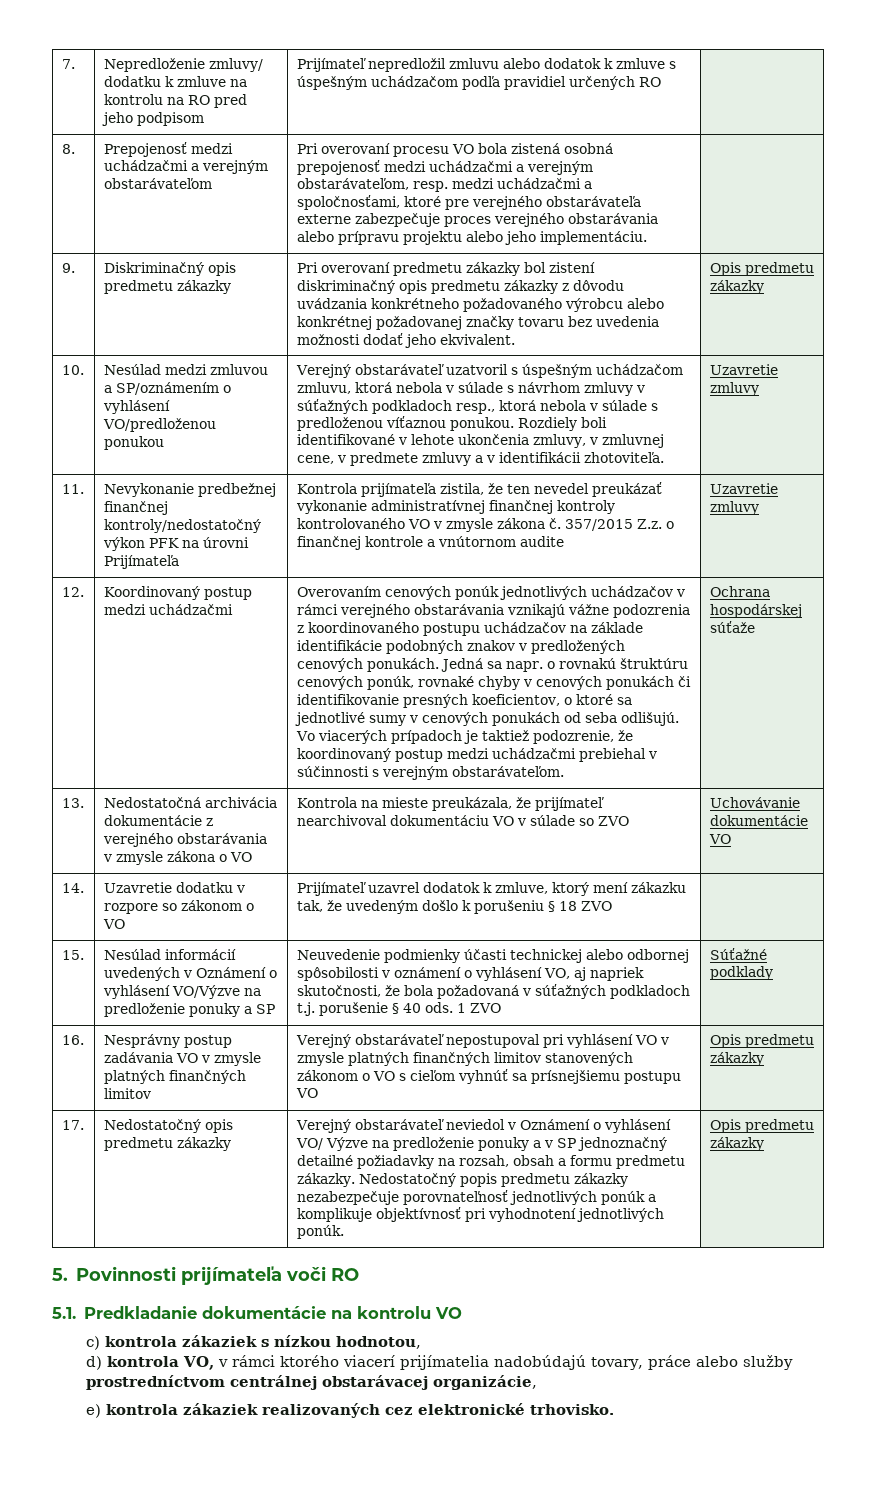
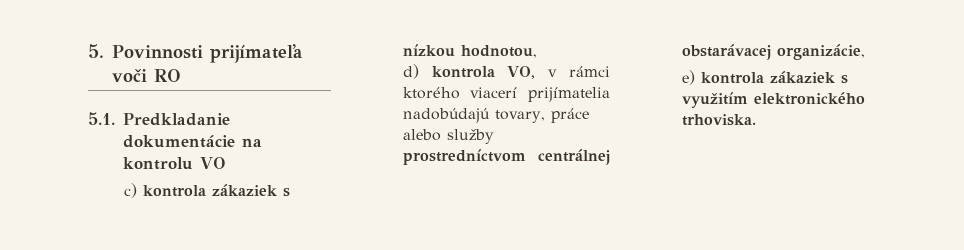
[61,59,75,69] [103,58,263,72] [103,76,247,87] [103,94,247,108] [101,112,204,126] [296,58,676,72] [296,76,661,90] [61,144,75,154] [103,142,233,157] [103,160,268,174] [103,178,212,189] [296,143,613,157] [296,160,593,175] [296,178,592,192] [296,195,641,210] [296,213,658,227] [296,231,647,245] [61,263,75,273] [103,262,236,276] [103,280,231,294] [296,262,595,276] [296,280,624,294] [296,298,664,312] [296,316,659,330] [296,333,515,348] [709,262,814,276] [709,280,764,294] [61,365,84,375] [103,364,268,375] [103,382,231,395] [102,400,170,414] [102,418,216,432] [103,436,164,450] [295,364,683,378] [296,382,645,396] [296,399,658,414] [296,416,607,431] [296,434,664,448] [296,452,664,466] [709,364,778,375] [709,382,759,396] [61,484,84,494] [103,483,276,497] [103,501,168,515] [103,519,261,533] [102,537,249,551] [103,555,179,569] [296,482,662,497] [295,500,615,514] [296,518,674,532] [296,536,564,550] [709,483,778,494] [709,501,759,515] [61,587,84,597] [103,586,252,600] [103,604,233,615] [296,586,685,600] [296,604,690,618] [296,622,643,636] [296,640,625,654] [296,658,688,672] [296,676,691,690] [296,694,632,708] [294,712,679,726] [295,730,633,744] [296,748,657,762] [296,766,564,780] [709,586,770,597] [709,604,802,618] [709,621,755,633] [61,798,84,808] [103,797,277,808] [103,815,213,826] [102,833,267,847] [102,851,252,865] [296,797,604,811] [296,815,629,826] [709,797,800,808] [709,815,808,826] [708,834,731,844] [61,883,84,893] [103,882,245,893] [103,900,254,914] [102,919,125,929] [296,882,686,896] [296,900,612,914] [61,950,84,960] [103,949,236,960] [103,967,277,981] [102,985,261,999] [103,1003,275,1017] [296,949,689,963] [296,967,644,981] [296,984,690,999] [296,1002,501,1016] [709,948,767,960] [709,966,773,980] [61,1035,84,1045] [103,1034,232,1048] [103,1052,261,1066] [103,1070,246,1084] [103,1088,151,1099] [295,1034,669,1048] [296,1052,633,1066] [296,1069,681,1084] [295,1088,318,1098] [709,1034,814,1048] [709,1052,764,1066] [61,1120,84,1130] [103,1119,233,1133] [103,1137,231,1151] [295,1119,671,1133] [295,1137,667,1151] [296,1155,685,1169] [296,1173,628,1187] [296,1190,656,1205] [296,1207,664,1222] [296,1225,344,1239] [709,1119,814,1133] [709,1137,764,1151] 7. | Nepredloženie zmluvy/ dodatku k zmluve na kontrolu na RO pred jeho podpisom | Prijímateľ nepredložil zmluvu alebo dodatok k zmluve s úspešným uchádzačom podľa pravidiel určených RO | // 8. | Prepojenosť medzi uchádzačmi a verejným obstarávateľom | Pri overovaní procesu VO bola zistená osobná prepojenosť medzi uchádzačmi a verejným obstarávateľom, resp. medzi uchádzačmi a spoločnosťami, ktoré pre verejného obstarávateľa externe zabezpečuje proces verejného obstarávania alebo prípravu projektu alebo jeho implementáciu. | // 9. | Diskriminačný opis predmetu zákazky | Pri overovaní predmetu zákazky bol zistení diskriminačný opis predmetu zákazky z dôvodu uvádzania konkrétneho požadovaného výrobcu alebo konkrétnej požadovanej značky tovaru bez uvedenia možnosti dodať jeho ekvivalent. | Opis predmetu zákazky // 10. | Nesúlad medzi zmluvou a SP/oznámením o vyhlásení VO/predloženou ponukou | Verejný obstarávateľ uzatvoril s úspešným uchádzačom zmluvu, ktorá nebola v súlade s návrhom zmluvy v súťažných podkladoch resp., ktorá nebola v súlade s predloženou víťaznou ponukou. Rozdiely boli identifikované v lehote ukončenia zmluvy, v zmluvnej cene, v predmete zmluvy a v identifikácii zhotoviteľa. | Uzavretie zmluvy // 11. | Nevykonanie predbežnej finančnej kontroly/nedostatočný výkon PFK na úrovni Prijímateľa | Kontrola prijímateľa zistila, že ten nevedel preukázať vykonanie administratívnej finančnej kontroly kontrolovaného VO v zmysle zákona č. 357/2015 Z.z. o finančnej kontrole a vnútornom audite | Uzavretie zmluvy // 12. | Koordinovaný postup medzi uchádzačmi | Overovaním cenových ponúk jednotlivých uchádzačov v rámci verejného obstarávania vznikajú vážne podozrenia z koordinovaného postupu uchádzačov na základe identifikácie podobných znakov v predložených cenových ponukách. Jedná sa napr. o rovnakú štruktúru cenových ponúk, rovnaké chyby v cenových ponukách či identifikovanie presných koeficientov, o ktoré sa jednotlivé sumy v cenových ponukách od seba odlišujú. Vo viacerých prípadoch je taktiež podozrenie, že koordinovaný postup medzi uchádzačmi prebiehal v súčinnosti s verejným obstarávateľom. | Ochrana hospodárskej súťaže // 13. | Nedostatočná archivácia dokumentácie z verejného obstarávania v zmysle zákona o VO | Kontrola na mieste preukázala, že prijímateľ nearchivoval dokumentáciu VO v súlade so ZVO | Uchovávanie dokumentácie VO // 14. | Uzavretie dodatku v rozpore so zákonom o VO | Prijímateľ uzavrel dodatok k zmluve, ktorý mení zákazku tak, že uvedeným došlo k porušeniu § 18 ZVO | // 15. | Nesúlad informácií uvedených v Oznámení o vyhlásení VO/Výzve na predloženie ponuky a SP | Neuvedenie podmienky účasti technickej alebo odbornej spôsobilosti v oznámení o vyhlásení VO, aj napriek skutočnosti, že bola požadovaná v súťažných podkladoch t.j. porušenie § 40 ods. 1 ZVO | Súťažné podklady // 16. | Nesprávny postup zadávania VO v zmysle platných finančných limitov | Verejný obstarávateľ nepostupoval pri vyhlásení VO v zmysle platných finančných limitov stanovených zákonom o VO s cieľom vyhnúť sa prísnejšiemu postupu VO | Opis predmetu zákazky // 17. | Nedostatočný opis predmetu zákazky | Verejný obstarávateľ neviedol v Oznámení o vyhlásení VO/ Výzve na predloženie ponuky a v SP jednoznačný detailné požiadavky na rozsah, obsah a formu predmetu zákazky. Nedostatočný popis predmetu zákazky nezabezpečuje porovnateľnosť jednotlivých ponúk a komplikuje objektívnosť pri vyhodnotení jednotlivých ponúk. | Opis predmetu zákazky // -> (88, 51) none
[262,1403,615,1418] realizovaných cez elektronické trhovisko. -> [840,75,848,84] [681,92,865,108] [681,114,756,126] s využitím elektronického trhoviska.

